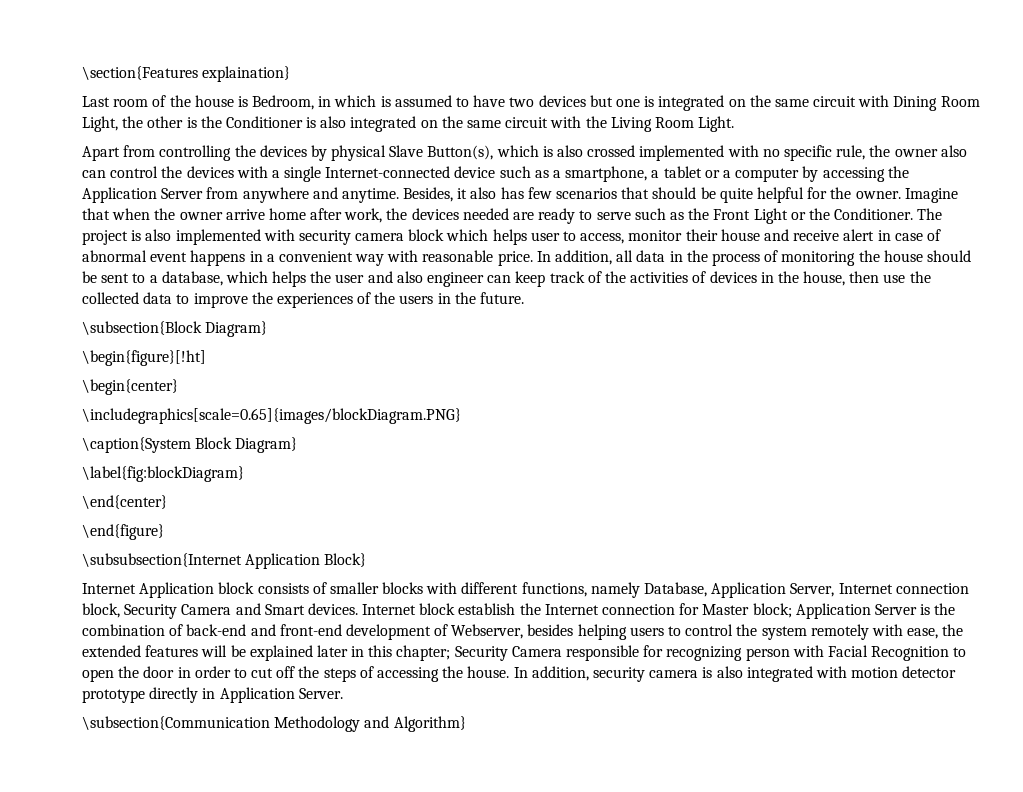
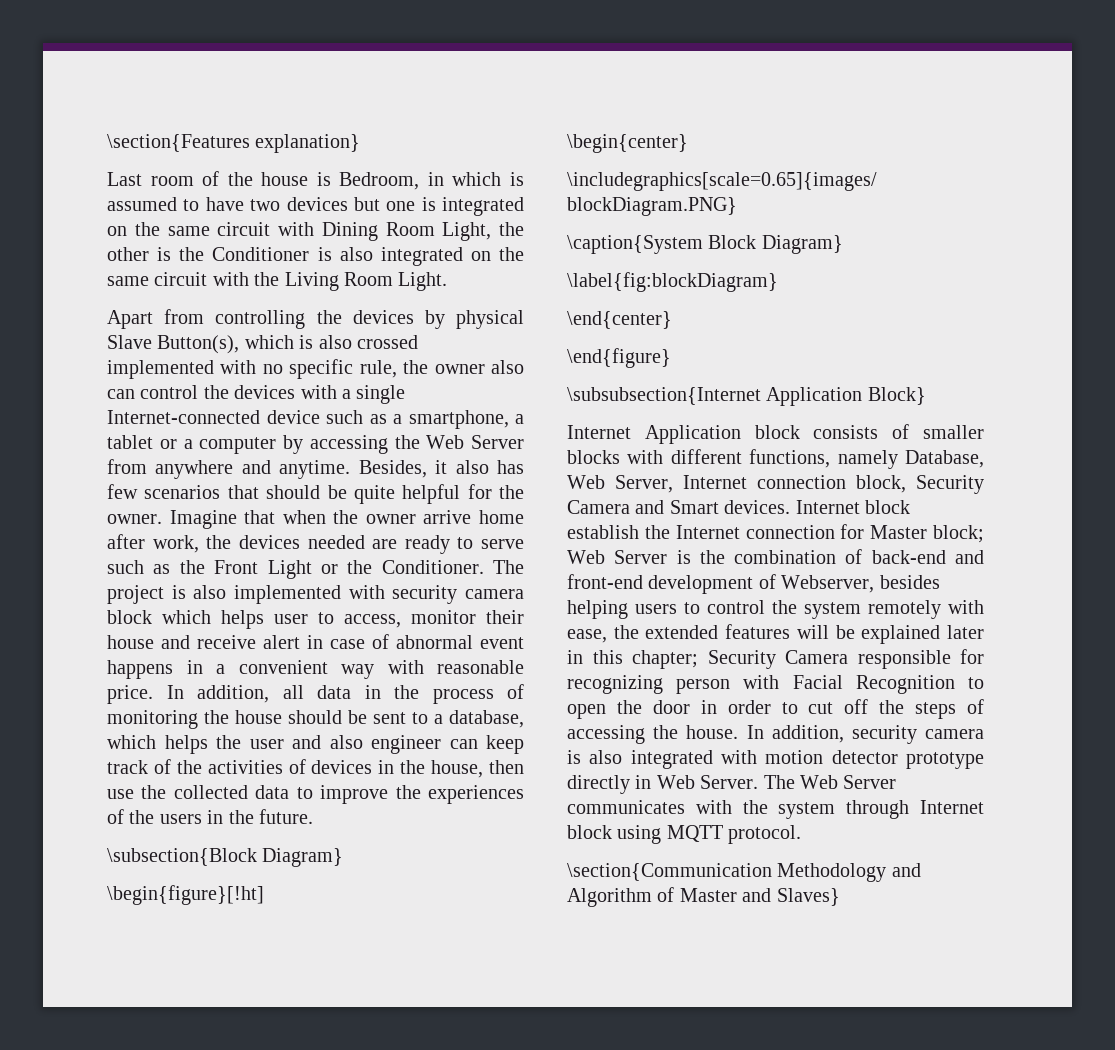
[202,66,291,82] explaination} -> [255,134,361,153] explanation}
[82,187,157,203] Application -> [426,435,465,449] Web
[711,582,787,598] Application -> [567,475,605,489] Web
[795,603,871,619] Application -> [567,550,605,564] Web
[219,687,295,703] Application -> [656,775,695,789] Web
[82,716,466,732] // \subsection{Communication Methodology and Algorithm} -> [763,775,897,789] [567,800,984,819] [567,825,802,844] [567,863,921,882] [567,887,840,907] The Web Server communicates with the system through Internet block using MQTT protocol. // \section{Communication Methodology and Algorithm of Master and Slaves}

